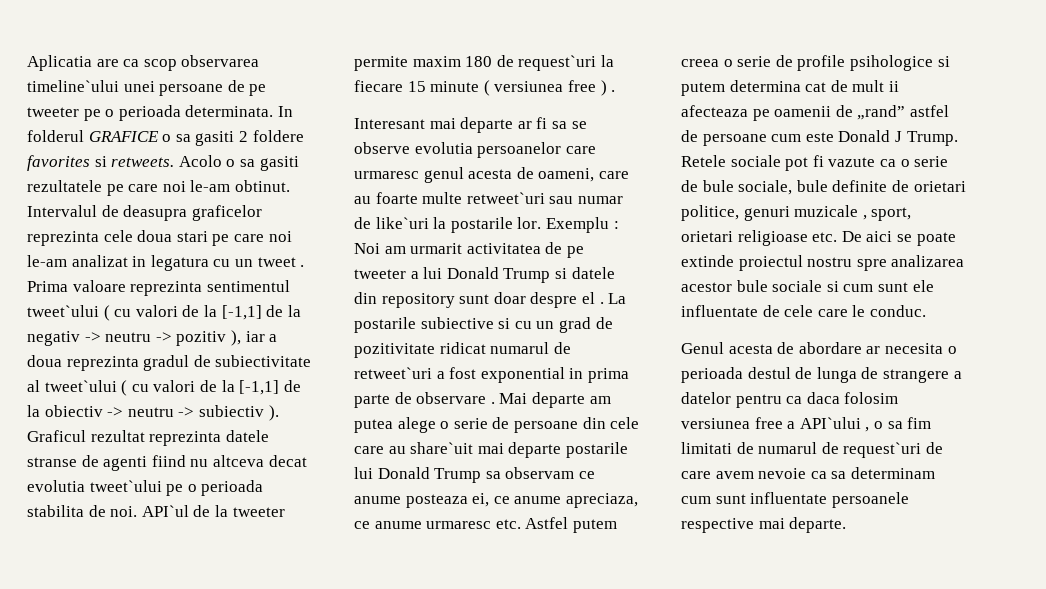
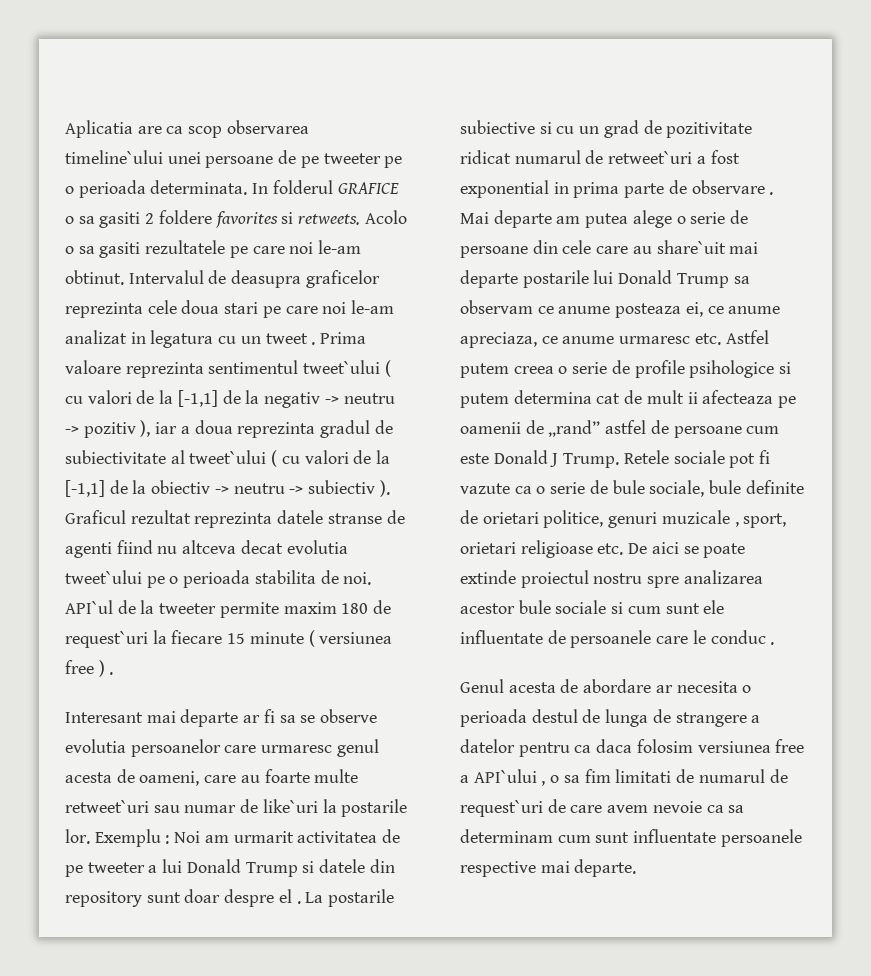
[784,305,814,317] cele -> [570,630,652,648] persoanele
[869,305,926,317] conduc. -> [710,630,775,645] conduc .

